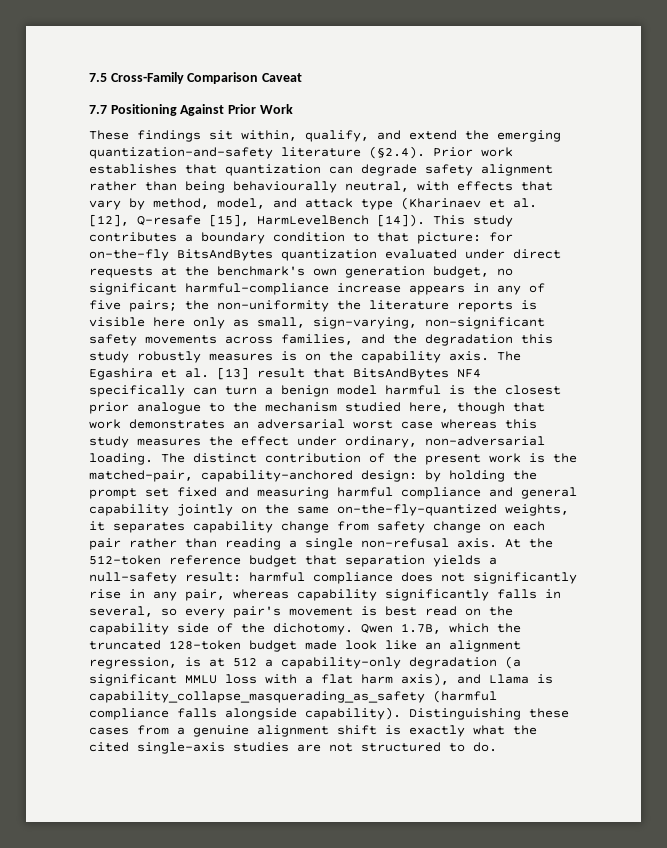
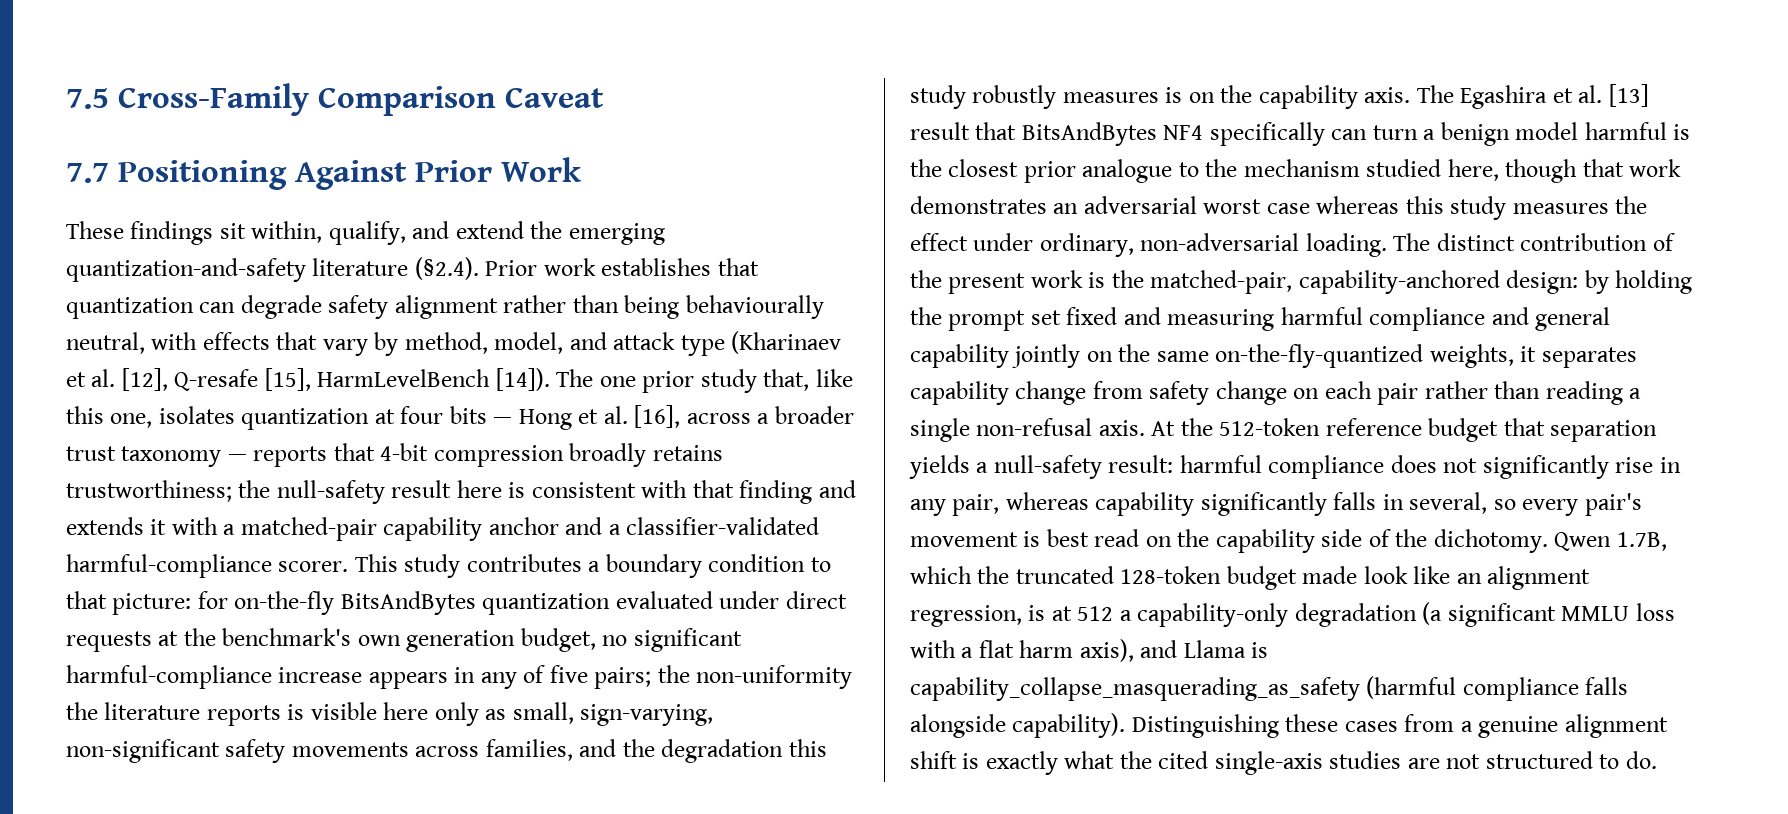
(425, 220) none -> [556,369,853,393] [66,405,854,430] [66,443,723,467] [66,480,856,504] [66,517,820,541] [66,554,349,578] The one prior study that, like this one, isolates quantization at four bits — Hong et al. [16], across a broader trust taxonomy — reports that 4-bit compression broadly retains trustworthiness; the null-safety result here is consistent with that finding and extends it with a matched-pair capability anchor and a classifier-validated harmful-compliance scorer.

